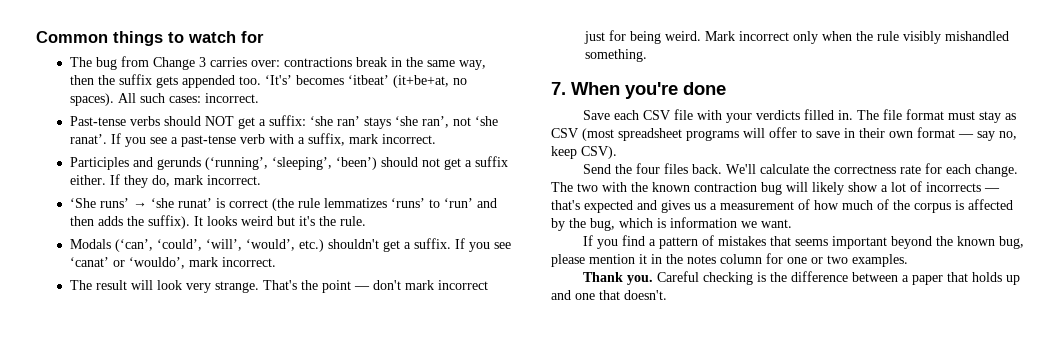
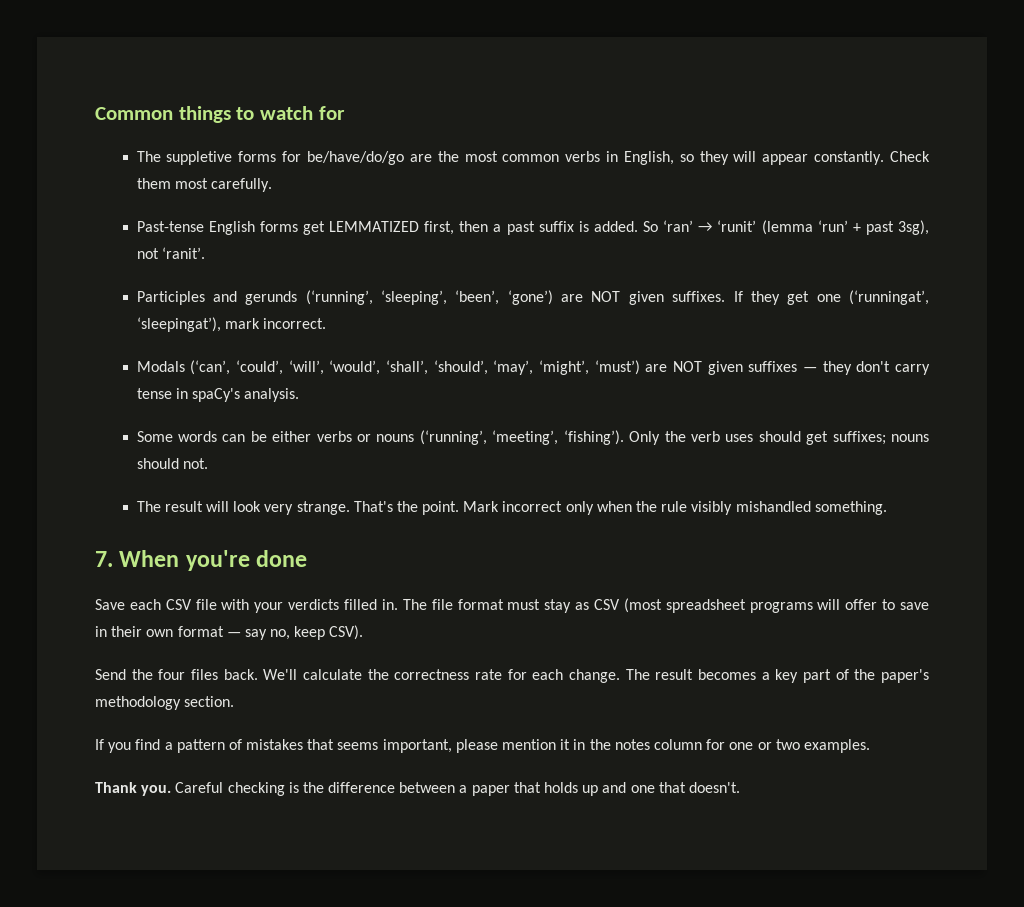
[95,56,486,70] [69,74,467,88] [69,93,259,106] [69,115,498,129] [69,133,436,147] bug from Change 3 carries over: contractions break in the same way, then the suffix gets appended too. ‘It's’ becomes ‘itbeat’ (it+be+at, no spaces). All such cases: incorrect. // Past-tense verbs should NOT get a suffix: ‘she ran’ stays ‘she ran’, not ‘she ranat’. If you see a past-tense verb with a suffix, mark incorrect. -> [166,151,930,165] [136,178,272,192] [136,220,929,235] [136,247,205,259] suppletive forms for be/have/do/go are the most common verbs in English, so they will appear constantly. Check them most carefully. // Past-tense English forms get LEMMATIZED first, then a past suffix is added. So ‘ran’ → ‘runit’ (lemma ‘run’ + past 3sg), not ‘ranit’.
[335,156,508,170] [69,174,261,188] [69,198,497,211] [69,215,366,229] ‘been’) should not get a suffix either. If they do, mark incorrect. // ‘She runs’ → ‘she runat’ is correct (the rule lemmatizes ‘runs’ to ‘run’ and then adds the suffix). It looks weird but it's the rule. -> [455,290,930,305] [136,317,326,332] ‘been’, ‘gone’) are NOT given suffixes. If they get one (‘runningat’, ‘sleepingat’), mark incorrect.
[298,238,511,252] [69,257,276,269] etc.) shouldn't get a suffix. If you see ‘canat’ or ‘wouldo’, mark incorrect. -> [385,360,931,375] [136,388,300,402] [136,430,929,445] [136,458,208,469] ‘shall’, ‘should’, ‘may’, ‘might’, ‘must’) are NOT given suffixes — they don't carry tense in spaCy's analysis. // Some words can be either verbs or nouns (‘running’, ‘meeting’, ‘fishing’). Only the verb uses should get suffixes; nouns should not.
[321,280,488,293] [583,30,701,44] point — don't mark incorrect just for being weird. -> [422,501,460,515] point.
[577,181,1000,195] [551,199,1013,213] [551,217,792,231] two with the known contraction bug will likely show a lot of incorrects — that's expected and gives us a measurement of how much of the corpus is affected by the bug, which is information we want. -> [655,669,929,683] [95,696,235,710] result becomes a key part of the paper's methodology section.
[832,236,1025,249] important beyond the known bug, -> [382,739,452,753] important,

